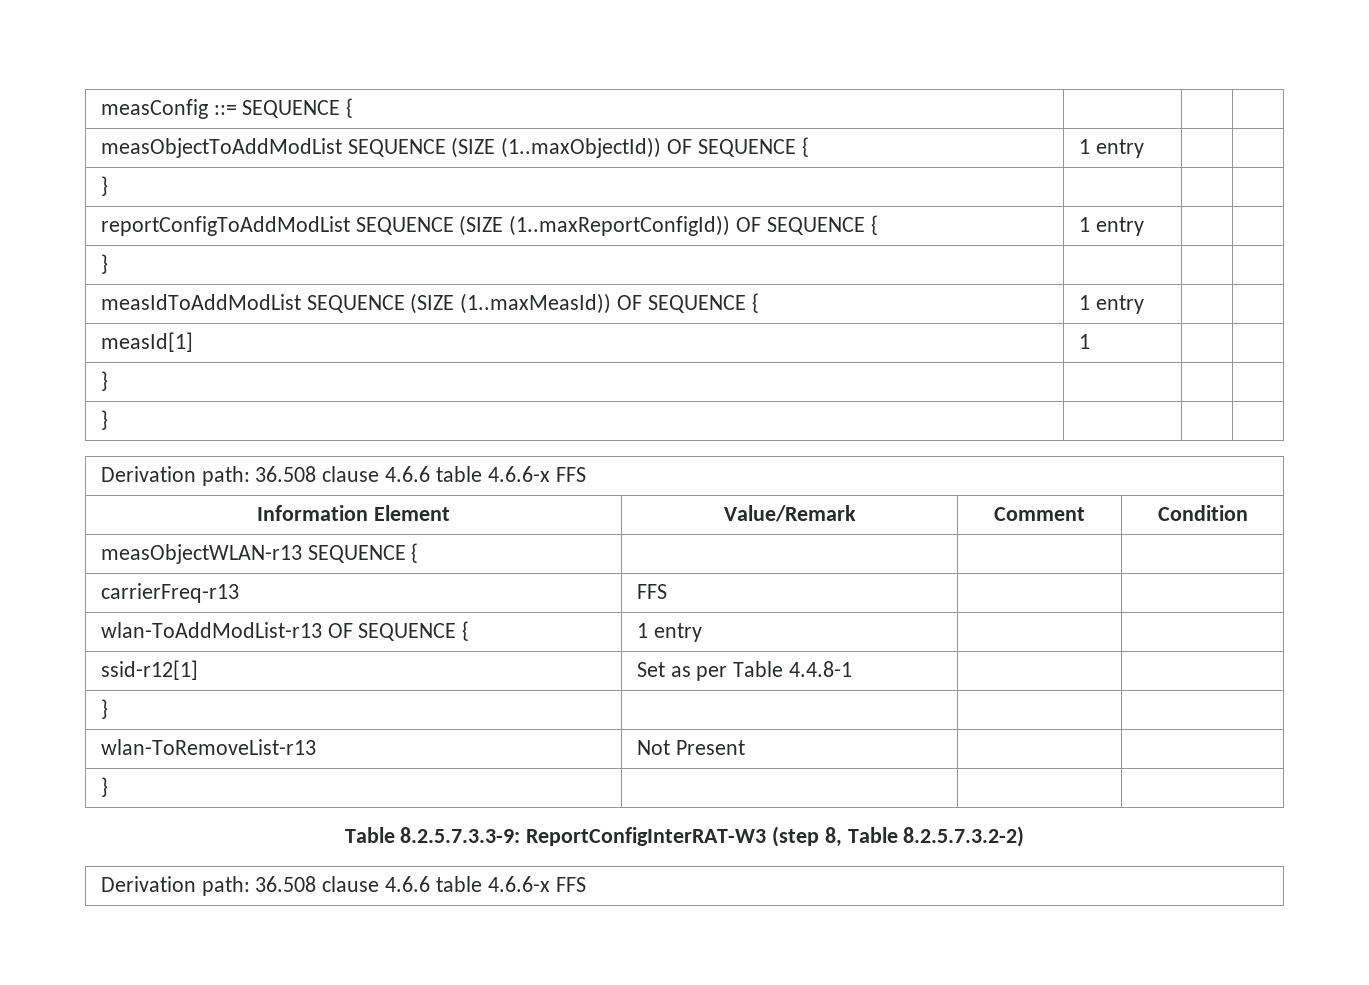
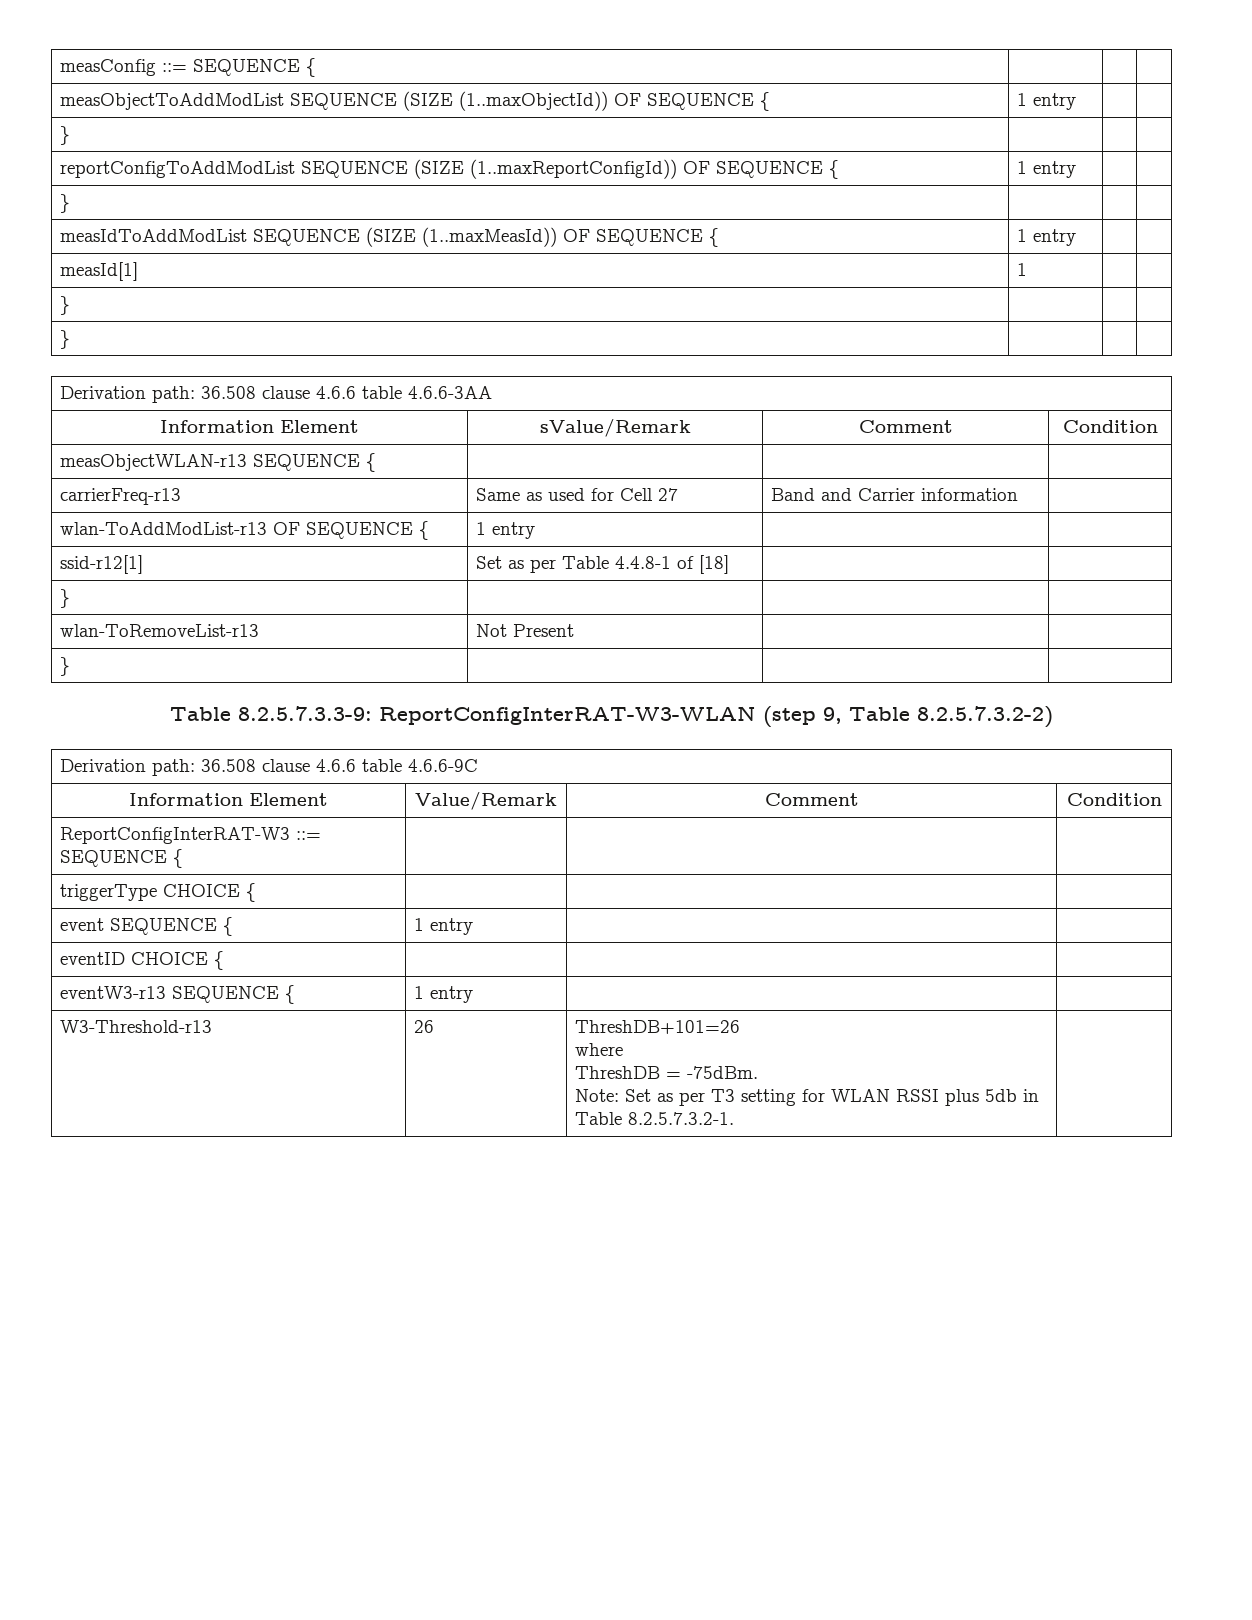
[487,466,586,482] [257,505,450,521] [723,505,856,522] 4.6.6-x FFS // Information Element | Value/Remark -> [408,386,493,399] [160,420,359,433] [539,418,691,437] 4.6.6-3AA // Information Element | sValue/Remark
[636,584,667,599] FFS | -> [476,488,679,501] [771,488,1019,501] Same as used for Cell 27 | Band and Carrier information
(853, 669) none -> [677,555,730,574] of [18]
[526,826,842,847] ReportConfigInterRAT-W3 (step 8, -> [379,706,842,727] ReportConfigInterRAT-W3-WLAN (step 9,
[487,876,586,892] 4.6.6-x FFS -> [408,759,479,772] [129,793,328,806] [415,791,557,810] [764,793,859,806] [1066,793,1162,806] [60,827,322,844] [60,849,184,868] [60,883,257,902] [60,917,234,936] [414,918,474,935] [60,951,225,970] [60,985,296,1004] [414,986,474,1003] [60,1020,213,1033] [414,1020,435,1033] [575,1020,741,1034] [575,1043,624,1056] [575,1066,759,1079] [575,1089,1040,1106] [575,1112,735,1125] 4.6.6-9C // Information Element | Value/Remark | Comment | Condition // ReportConfigInterRAT-W3 ::= SEQUENCE { | | | // triggerType CHOICE { | | | // event SEQUENCE { | 1 entry | | // eventID CHOICE { | | | // eventW3-r13 SEQUENCE { | 1 entry | | // W3-Threshold-r13 | 26 | ThreshDB+101=26 // where // ThreshDB = -75dBm. // Note: Set as per T3 setting for WLAN RSSI plus 5db in Table 8.2.5.7.3.2-1. |

